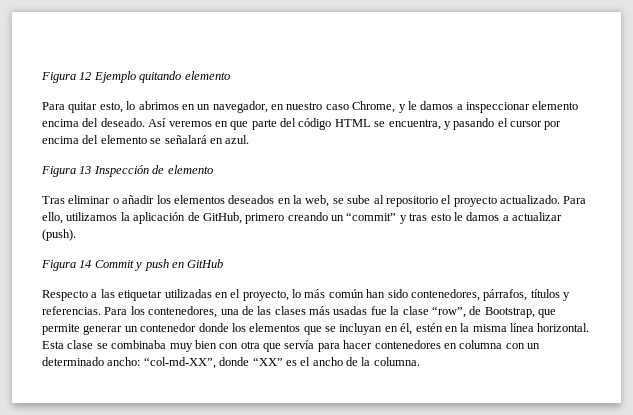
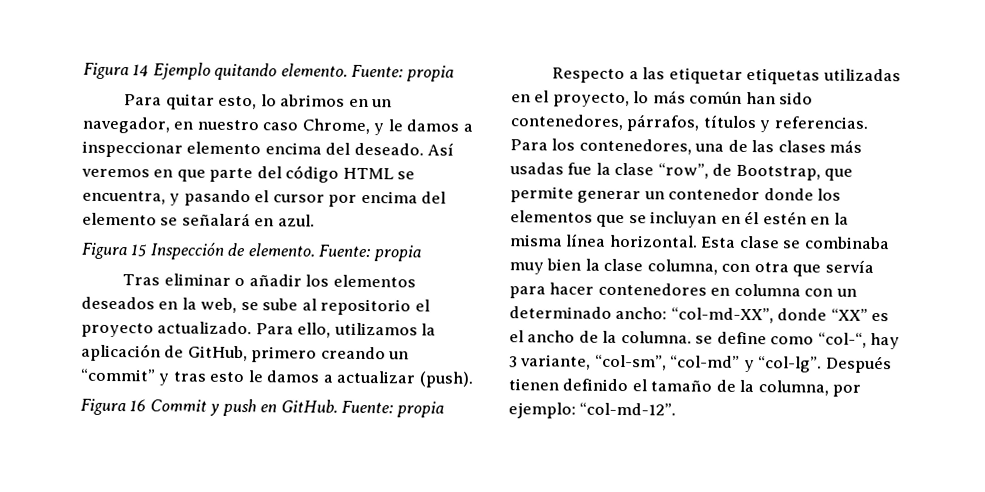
[41,72,92,83] Figura 12 -> [83,62,150,80] Figura 14
[184,71,230,80] elemento -> [280,63,454,82] elemento. Fuente: propia
[79,166,92,174] 13 -> [130,244,149,257] 15
[167,165,213,174] elemento -> [247,243,422,262] elemento. Fuente: propia
[79,260,92,268] 14 -> [129,399,147,412] 16
[187,259,224,268] GitHub -> [280,399,444,418] GitHub. Fuente: propia
(163, 295) none -> [746,67,821,85] etiquetas
[400,323,413,335] él, -> [744,210,760,225] él
(217, 344) none -> [584,258,718,275] la clase columna,
(420, 361) none -> [695,331,901,350] [509,354,892,374] [508,378,862,397] [508,402,677,419] se define como “col-“, hay 3 variante, “col-sm”, “col-md” y “col-lg”. Después tienen definido el tamaño de la columna, por ejemplo: “col-md-12”.

